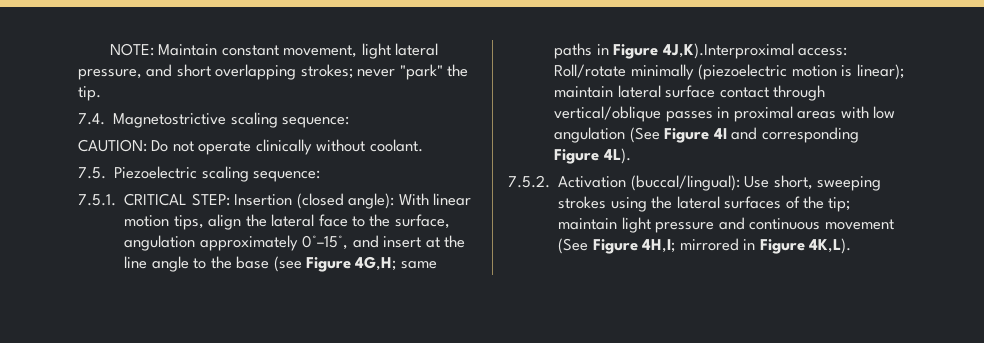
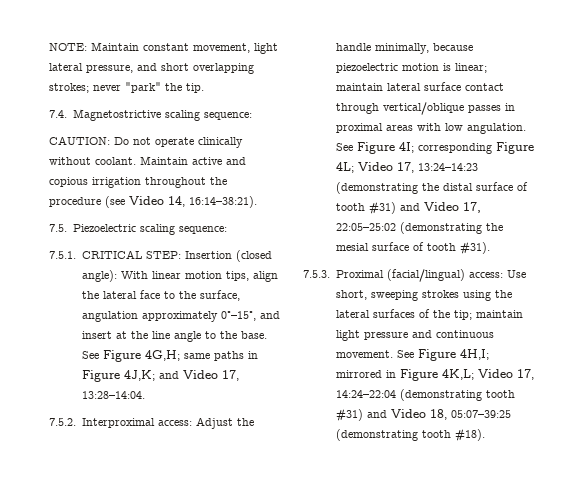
(423, 145) none -> [140,156,246,165] [49,177,227,188] [49,196,257,208] Maintain active and copious irrigation throughout the procedure (see Video 14, 16:14–38:21).
[236,256,302,272] base (see -> [240,331,267,339] [81,351,99,359] base. See
[662,43,848,59] [554,64,788,80] 4J,K).Interproximal access: Roll/rotate minimally (piezoelectric -> [123,370,239,381] [81,391,145,399] [49,417,254,429] [335,43,473,54] [335,63,398,73] 4J,K; and Video 17, 13:28–14:04. // 7.5.2. Interproximal access: Adjust the handle minimally, because piezoelectric
[856,64,904,80] linear); -> [454,63,487,73] linear;
[554,127,859,143] [554,148,631,164] [508,175,740,191] angulation (See Figure 4I and corresponding Figure 4L). // 7.5.2. Activation (buccal/lingual): -> [466,123,526,134] [335,142,534,154] [335,162,478,173] [335,182,528,194] [335,201,481,215] [335,222,503,234] [335,241,490,255] [303,269,503,282] angulation. See Figure 4I; corresponding Figure 4L; Video 17, 13:24–14:23 (demonstrating the distal surface of tooth #31) and Video 17, 22:05–25:02 (demonstrating the mesial surface of tooth #31). // 7.5.3. Proximal (facial/lingual) access:
[824,219,894,230] [558,238,589,254] movement (See -> [335,350,414,358] movement. See
[808,238,851,254] 4K,L). -> [441,369,534,380] [335,389,515,401] [335,408,511,422] [335,428,485,442] 4K,L; Video 17, 14:24–22:04 (demonstrating tooth #31) and Video 18, 05:07–39:25 (demonstrating tooth #18).

